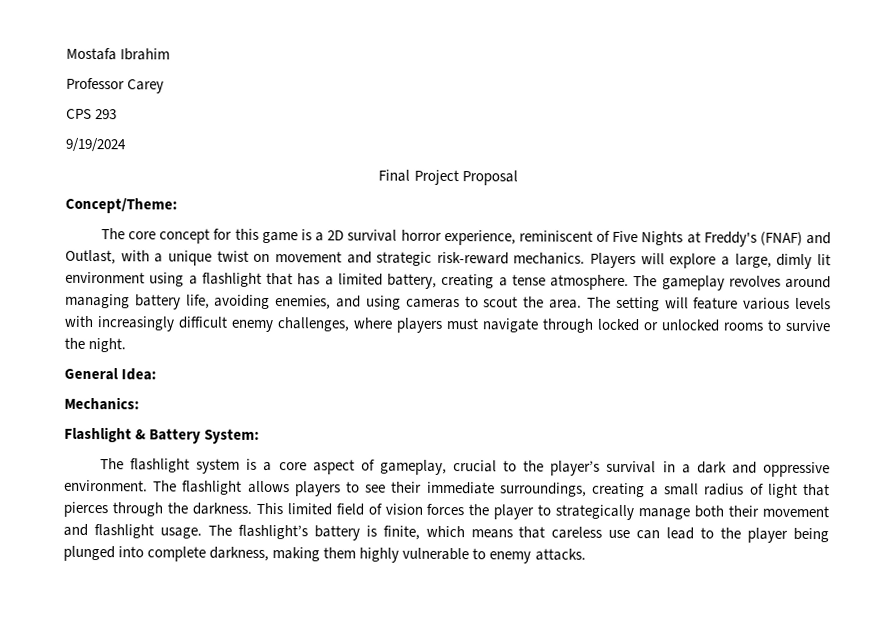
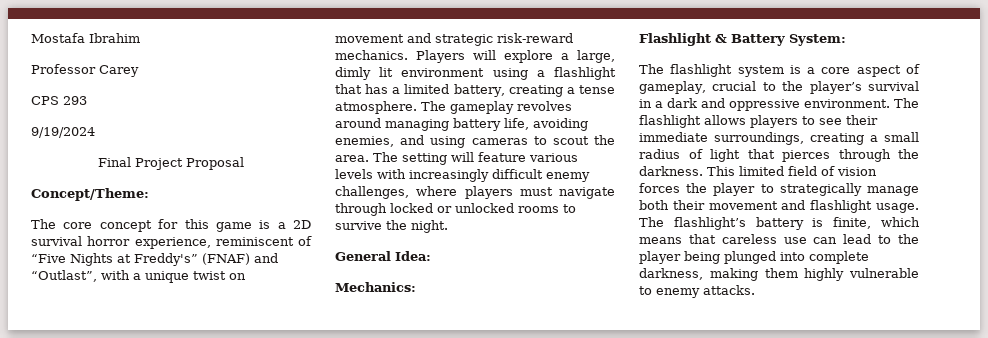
[612,230,639,243] Five -> [31,254,66,263] “Five
[703,231,757,247] Freddy's -> [134,253,198,266] Freddy's”
[65,249,116,265] Outlast, -> [31,270,97,282] “Outlast”,

